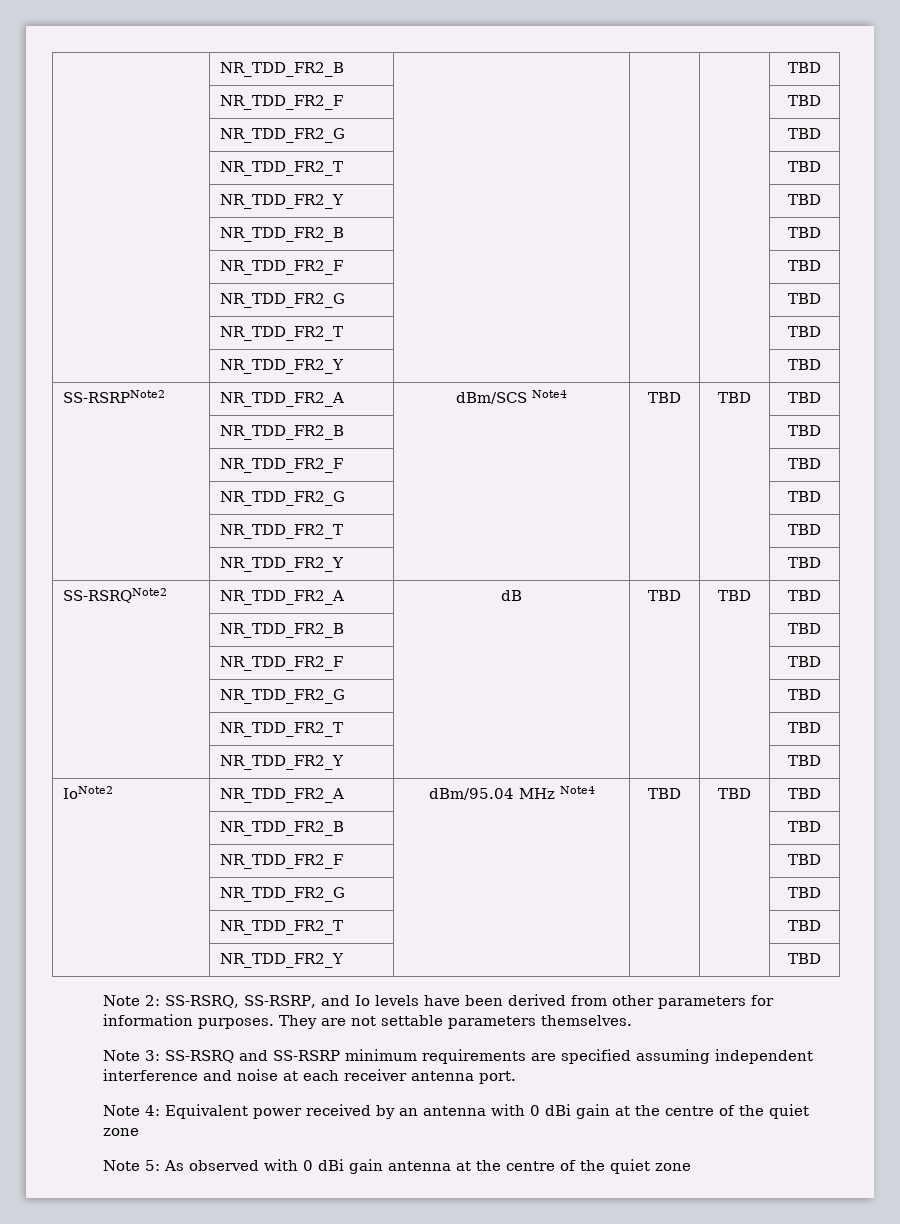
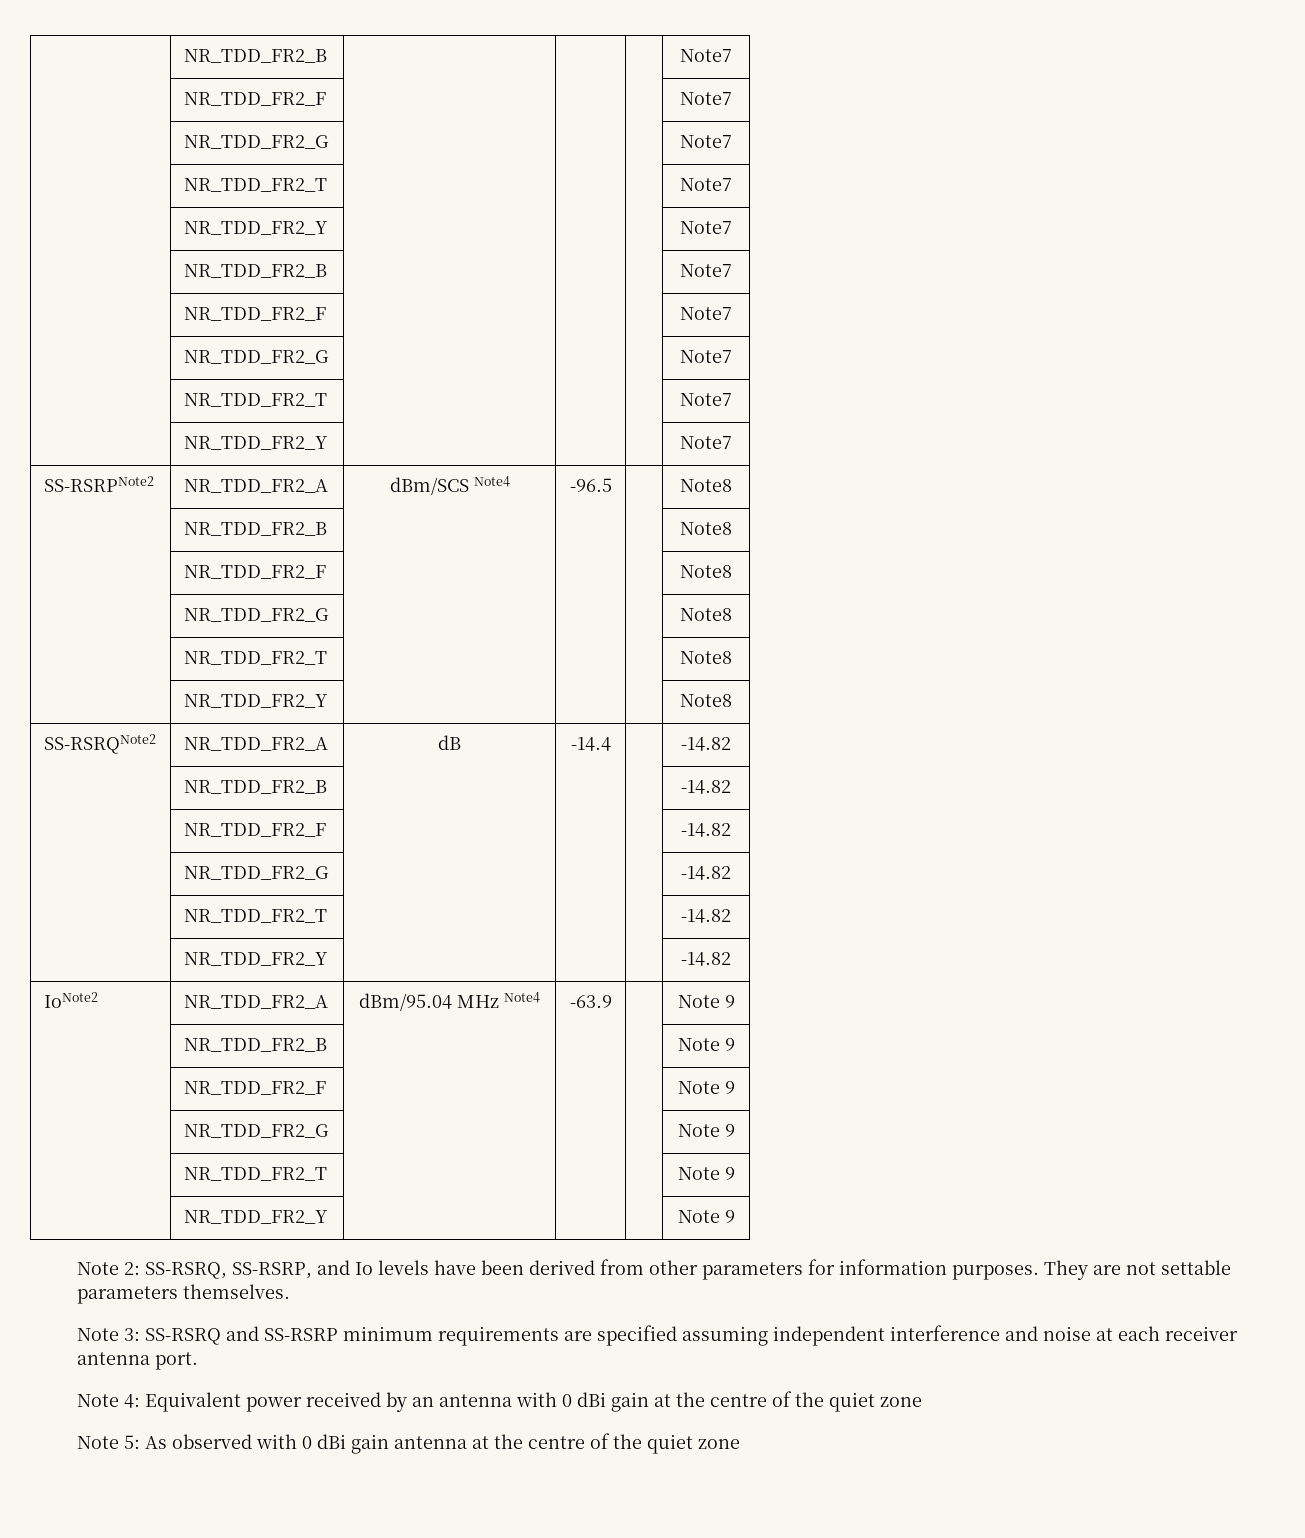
[220,62,345,77] [788,62,821,73] [220,95,344,110] [788,95,821,106] [220,128,346,143] [788,128,821,139] [220,161,344,176] [788,161,821,172] [220,194,345,209] [788,194,821,205] [220,227,345,242] [788,227,821,238] [220,260,344,275] [788,260,821,271] [220,293,346,308] [788,293,821,304] [220,326,344,341] [788,326,821,337] [220,359,345,374] [788,359,821,370] | NR_TDD_FR2_B | | | | TBD // | NR_TDD_FR2_F | | | | TBD // | NR_TDD_FR2_G | | | | TBD // | NR_TDD_FR2_T | | | | TBD // | NR_TDD_FR2_Y | | | | TBD // | NR_TDD_FR2_B | | | | TBD // | NR_TDD_FR2_F | | | | TBD // | NR_TDD_FR2_G | | | | TBD // | NR_TDD_FR2_T | | | | TBD // | NR_TDD_FR2_Y | | | | TBD -> [183,49,327,63] [680,49,732,62] [183,92,326,106] [680,92,732,105] [183,135,329,149] [680,135,732,148] [183,178,327,192] [680,178,732,191] [183,221,328,235] [680,221,732,234] [183,264,327,278] [680,264,732,277] [183,307,326,321] [680,307,732,320] [183,350,329,364] [680,350,732,363] [183,393,327,407] [680,393,732,406] [183,436,328,450] [680,436,732,449] | NR_TDD_FR2_B | | | | Note7 // | NR_TDD_FR2_F | | | | Note7 // | NR_TDD_FR2_G | | | | Note7 // | NR_TDD_FR2_T | | | | Note7 // | NR_TDD_FR2_Y | | | | Note7 // | NR_TDD_FR2_B | | | | Note7 // | NR_TDD_FR2_F | | | | Note7 // | NR_TDD_FR2_G | | | | Note7 // | NR_TDD_FR2_T | | | | Note7 // | NR_TDD_FR2_Y | | | | Note7
[648,392,681,403] [718,392,751,403] [788,392,821,403] [220,425,345,440] [788,425,821,436] [220,458,344,473] [788,458,821,469] [220,491,346,506] [788,491,821,502] [220,524,344,539] [788,524,821,535] [220,557,345,572] [788,557,821,568] TBD | TBD | TBD // | NR_TDD_FR2_B | | | | TBD // | NR_TDD_FR2_F | | | | TBD // | NR_TDD_FR2_G | | | | TBD // | NR_TDD_FR2_T | | | | TBD // | NR_TDD_FR2_Y | | | | TBD -> [569,478,612,492] [680,479,732,492] [183,522,327,536] [680,522,732,535] [183,565,326,579] [680,565,732,578] [183,608,329,622] [680,608,732,621] [183,651,327,665] [680,651,732,664] [183,694,328,708] [680,694,732,707] -96.5 | | Note8 // | NR_TDD_FR2_B | | | | Note8 // | NR_TDD_FR2_F | | | | Note8 // | NR_TDD_FR2_G | | | | Note8 // | NR_TDD_FR2_T | | | | Note8 // | NR_TDD_FR2_Y | | | | Note8
[648,590,681,601] [718,590,751,601] [788,590,821,601] [220,623,345,638] [788,623,821,634] [220,656,344,671] [788,656,821,667] [220,689,346,704] [788,689,821,700] [220,722,344,737] [788,722,821,733] [220,755,345,770] [788,755,821,766] TBD | TBD | TBD // | NR_TDD_FR2_B | | | | TBD // | NR_TDD_FR2_F | | | | TBD // | NR_TDD_FR2_G | | | | TBD // | NR_TDD_FR2_T | | | | TBD // | NR_TDD_FR2_Y | | | | TBD -> [570,737,611,751] [681,737,731,751] [183,780,327,794] [681,780,731,794] [183,823,326,837] [681,823,731,837] [183,866,329,880] [681,866,731,880] [183,909,327,923] [681,909,731,923] [183,952,328,966] [681,952,731,966] -14.4 | | -14.82 // | NR_TDD_FR2_B | | | | -14.82 // | NR_TDD_FR2_F | | | | -14.82 // | NR_TDD_FR2_G | | | | -14.82 // | NR_TDD_FR2_T | | | | -14.82 // | NR_TDD_FR2_Y | | | | -14.82
[648,788,681,799] [718,788,751,799] [788,788,821,799] [220,821,345,836] [788,821,821,832] [220,854,344,869] [788,854,821,865] [220,887,346,902] [788,887,821,898] [220,920,344,935] [788,920,821,931] [220,953,345,968] [788,953,821,964] TBD | TBD | TBD // | NR_TDD_FR2_B | | | | TBD // | NR_TDD_FR2_F | | | | TBD // | NR_TDD_FR2_G | | | | TBD // | NR_TDD_FR2_T | | | | TBD // | NR_TDD_FR2_Y | | | | TBD -> [569,995,612,1008] [677,995,735,1008] [183,1038,327,1052] [677,1038,735,1051] [183,1081,326,1095] [677,1081,735,1094] [183,1124,329,1138] [677,1124,735,1137] [183,1167,327,1181] [677,1167,735,1180] [183,1210,328,1224] [677,1210,735,1223] -63.9 | | Note 9 // | NR_TDD_FR2_B | | | | Note 9 // | NR_TDD_FR2_F | | | | Note 9 // | NR_TDD_FR2_G | | | | Note 9 // | NR_TDD_FR2_T | | | | Note 9 // | NR_TDD_FR2_Y | | | | Note 9

